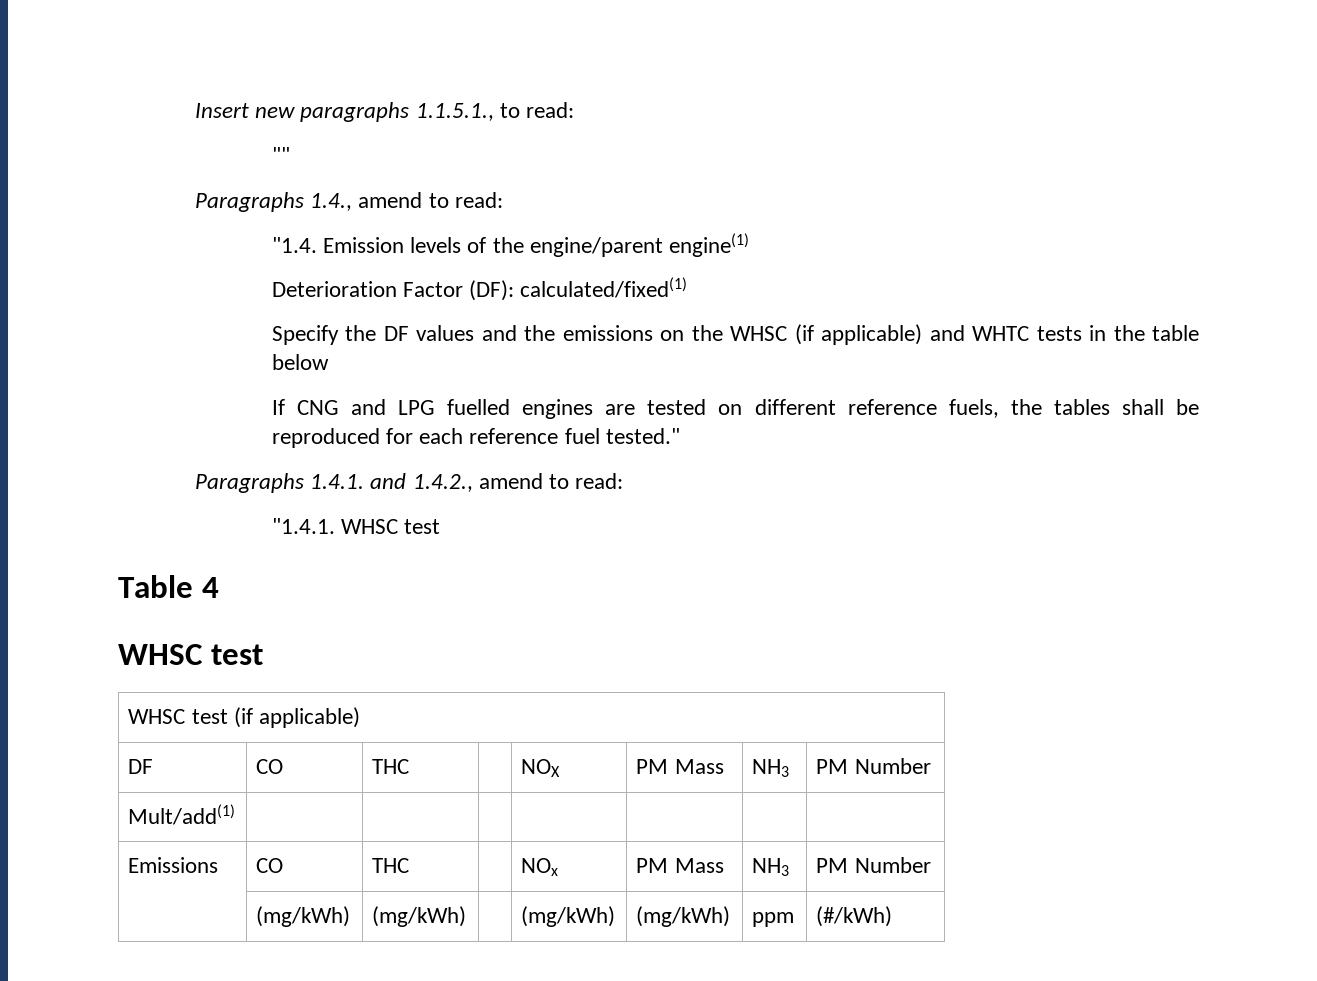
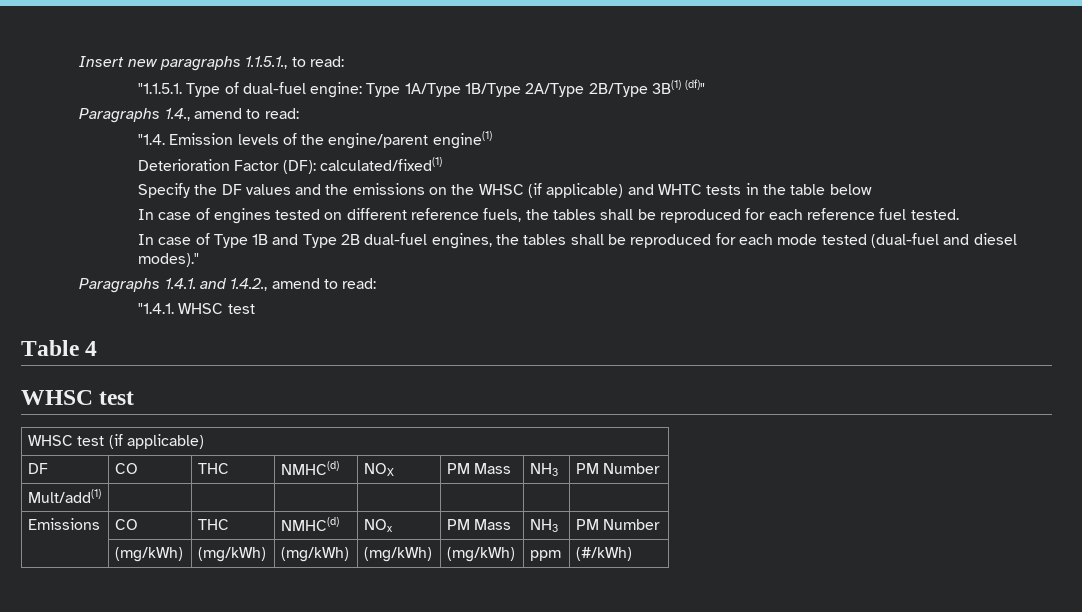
[271,147,290,163] "" -> [137,79,706,98] "1.1.5.1. Type of dual-fuel engine: Type 1A/Type 1B/Type 2A/Type 2B/Type 3B(1) (df)"
[271,399,636,419] If CNG and LPG fuelled engines are -> [137,208,271,224] In case of engines
[605,428,680,444] tested." -> [910,209,959,220] [137,233,1017,249] [137,253,199,267] tested. // In case of Type 1B and Type 2B dual-fuel engines, the tables shall be reproduced for each mode tested (dual-fuel and diesel modes)."
(410, 766) none -> [280,461,339,475] NMHC(d)
(410, 865) none -> [280,517,339,531] NMHC(d)
(467, 916) none -> [280,547,349,562] (mg/kWh)

